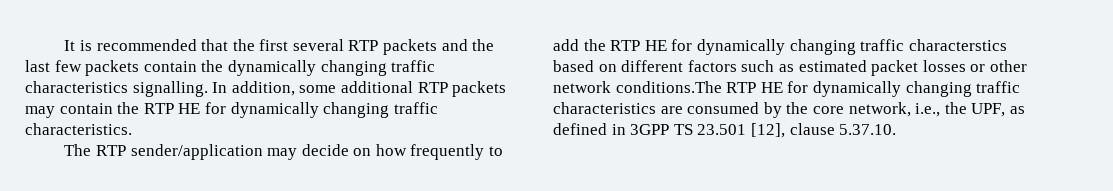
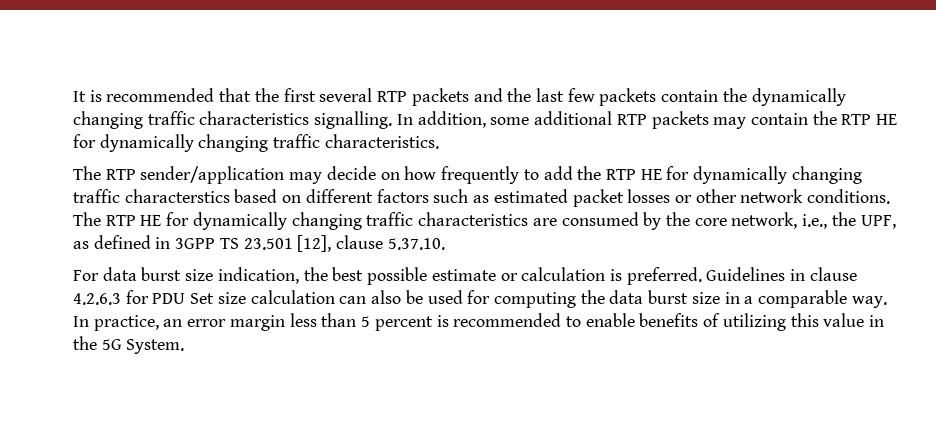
[615,81,722,93] conditions.The -> [807,189,891,204] [73,212,101,226] conditions. The
(897, 129) none -> [73,267,857,285] [73,290,887,308] [73,313,885,331] [73,336,185,354] // For data burst size indication, the best possible estimate or calculation is preferred. Guidelines in clause 4.2.6.3 for PDU Set size calculation can also be used for computing the data burst size in a comparable way. In practice, an error margin less than 5 percent is recommended to enable benefits of utilizing this value in the 5G System.

